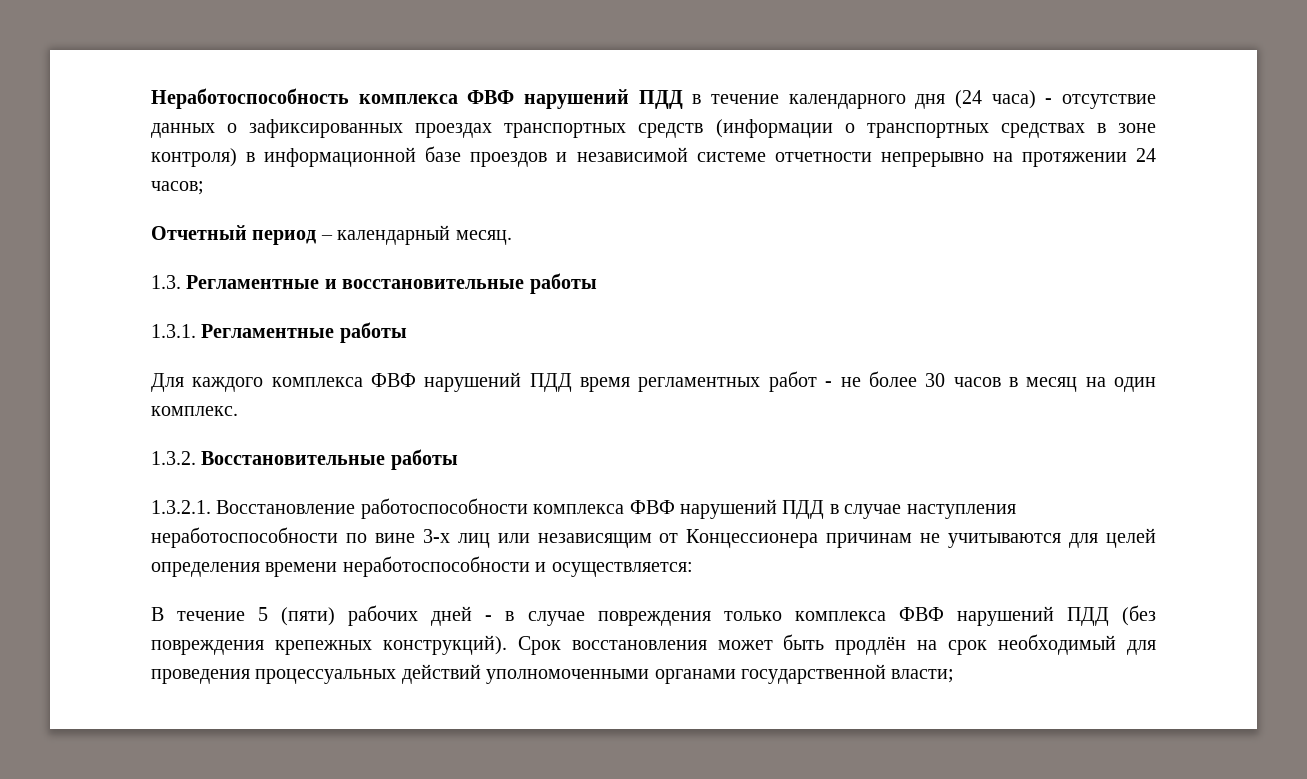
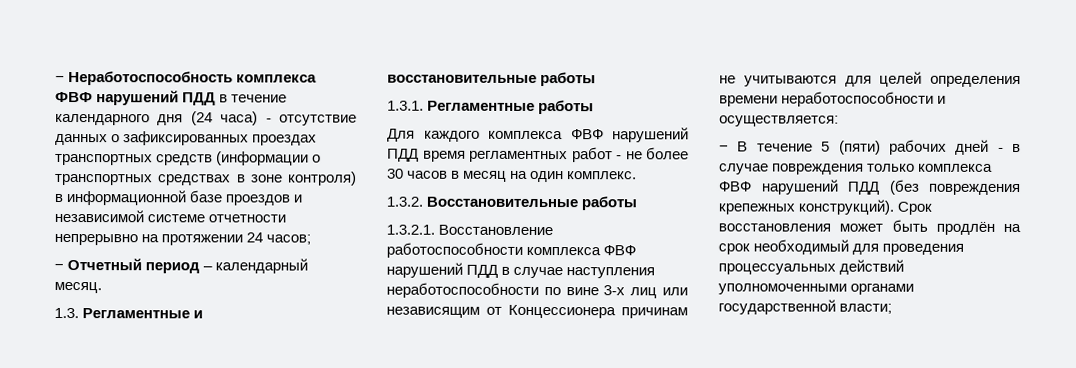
(151, 98) none -> [55,75,65,83] −
(204, 188) none -> [54,263,64,271] −
(693, 569) none -> [719,145,729,152] −

